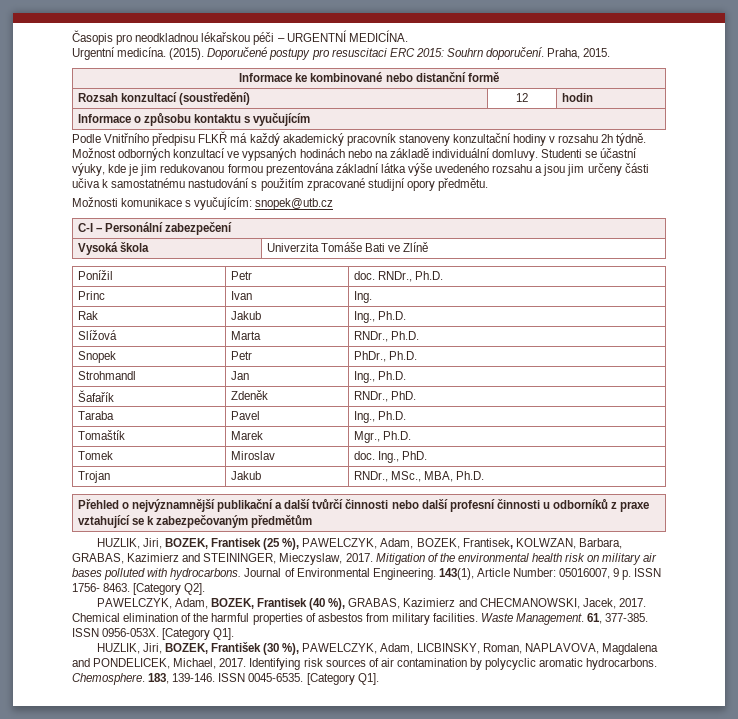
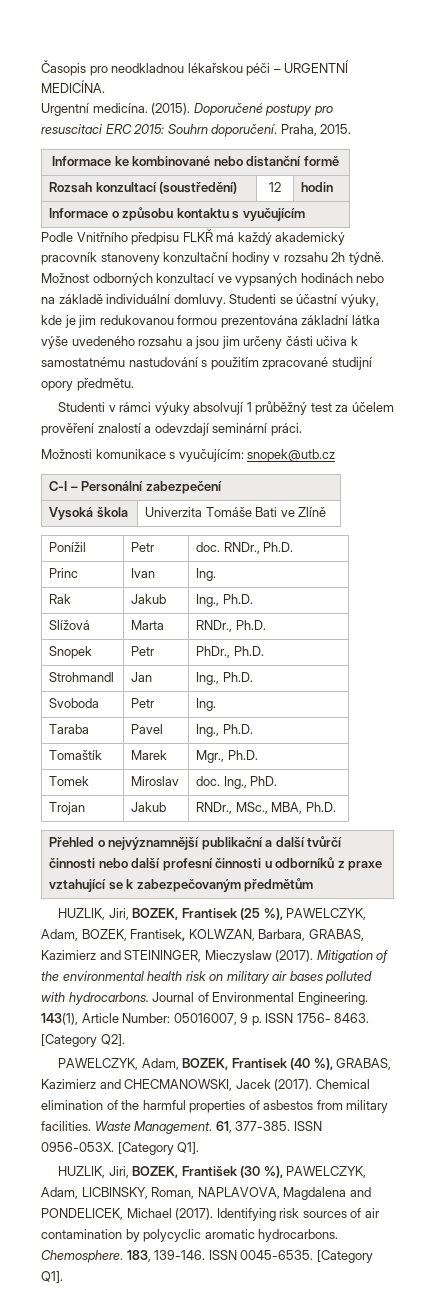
(488, 184) none -> [57,401,394,415] [41,423,302,436] // Studenti v rámci výuky absolvují 1 průběžný test za účelem prověření znalostí a odevzdají seminární práci.
[77,390,114,402] [230,390,268,400] [353,391,416,402] Šafařík | Zdeněk | RNDr., PhD. -> [49,698,100,708] [131,698,155,708] [196,698,217,711] Svoboda | Petr | Ing.
[279,553,373,565] Mieczyslaw, 2017. -> [204,950,314,963] Mieczyslaw (2017).
[582,598,646,609] Jacek, 2017. -> [235,1079,313,1091] Jacek (2017).
[173,658,247,669] Michael, 2017. -> [126,1208,214,1220] Michael (2017).

